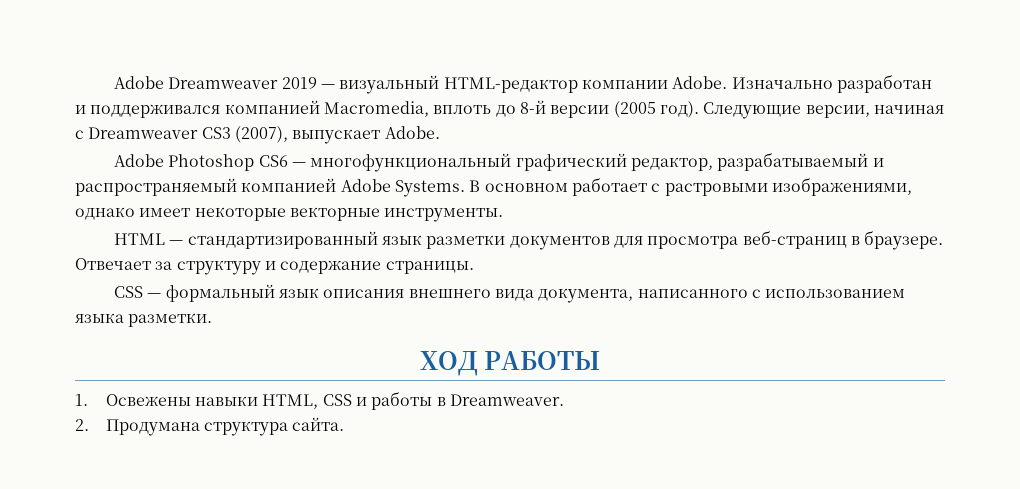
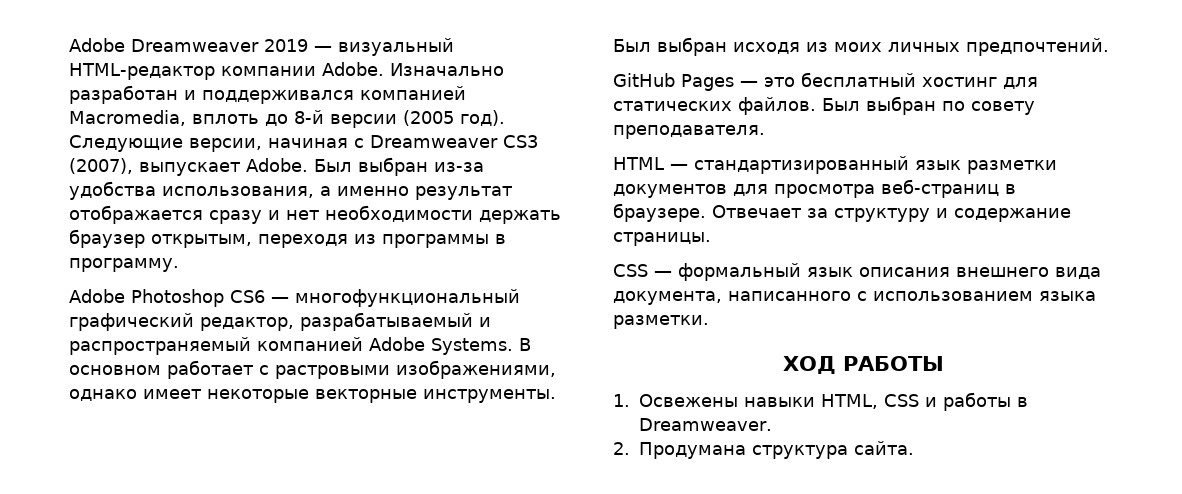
(440, 132) none -> [314,157,484,176] [69,181,512,200] [69,205,561,224] [69,229,506,248] [69,258,179,272] Был выбран из-за удобства использования, а именно результат отображается сразу и нет необходимости держать браузер открытым, переходя из программы в программу.
(504, 215) none -> [613,37,1109,56] [613,72,1038,91] [613,96,1035,115] [613,125,765,139] Был выбран исходя из моих личных предпочтений. // GitHub Pages — это бесплатный хостинг для статических файлов. Был выбран по совету преподавателя.

